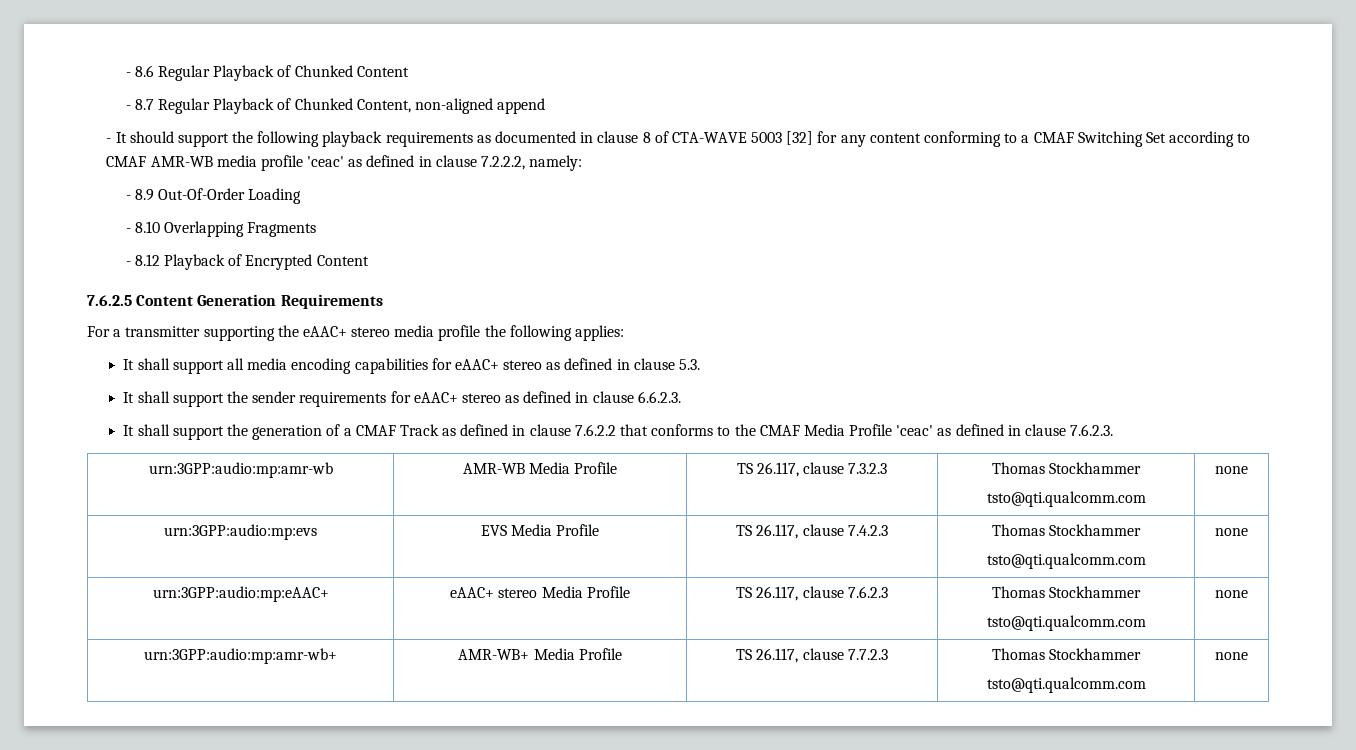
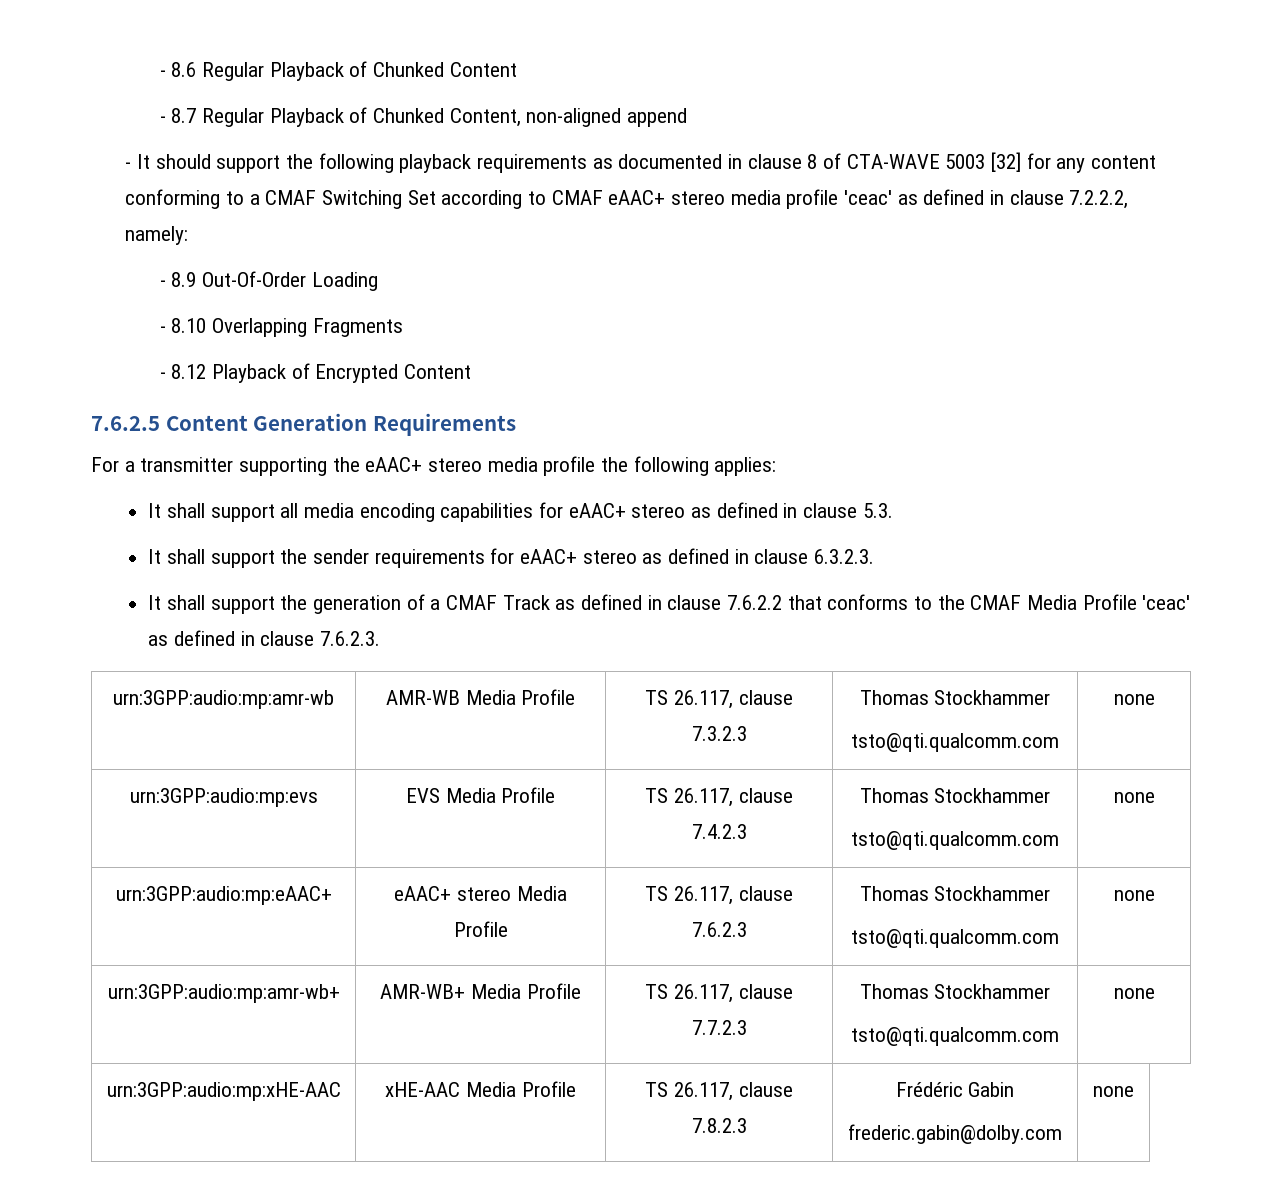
[150,156,213,167] AMR-WB -> [608,190,725,205] eAAC+ stereo
[637,391,681,403] 6.6.2.3. -> [814,549,875,564] 6.3.2.3.
(1248, 656) none -> [106,1082,341,1101] [385,1081,576,1097] [645,1082,793,1101] [691,1118,747,1133] [895,1082,1015,1097] [848,1124,1062,1144] [1093,1086,1134,1097] // urn:3GPP:audio:mp:xHE-AAC | xHE-AAC Media Profile | TS 26.117, clause 7.8.2.3 | Frédéric Gabin // frederic.gabin@dolby.com | none

